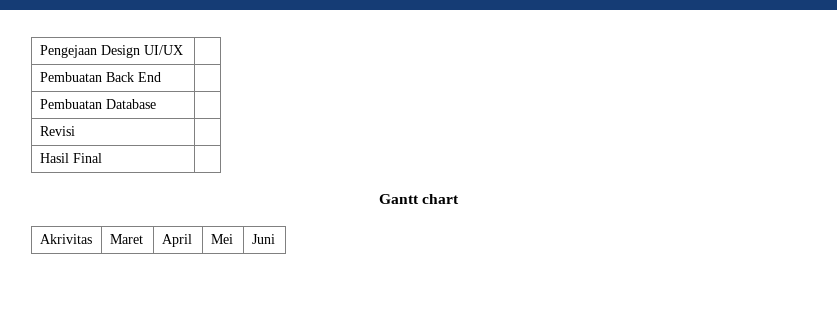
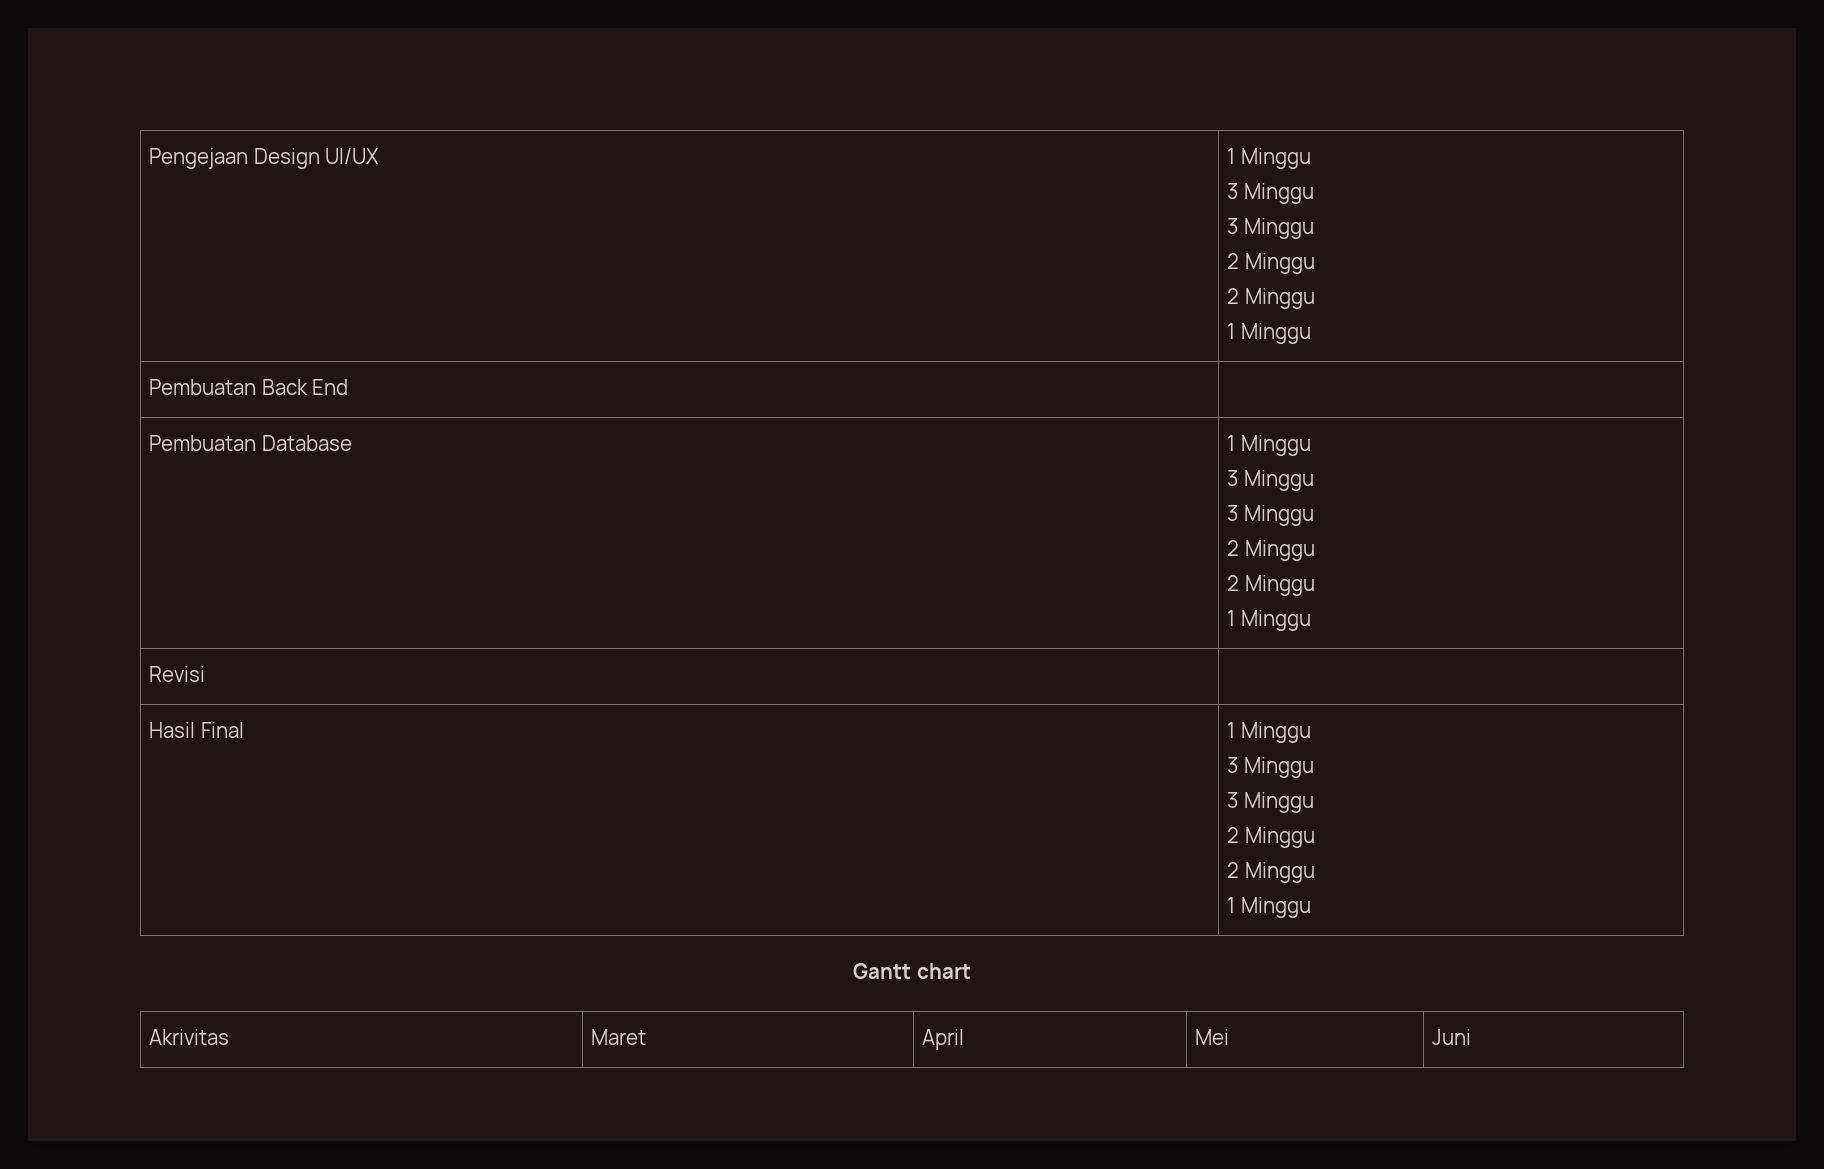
(183, 50) none -> [1227,148,1311,169] [1227,183,1314,204] [1227,218,1314,239] [1227,253,1315,274] [1227,288,1315,309] [1227,323,1311,344] 1 Minggu // 3 Minggu // 3 Minggu // 2 Minggu // 2 Minggu // 1 Minggu
[39,126,75,136] [39,153,102,163] // Revisi | // Hasil Final | -> [1227,435,1311,456] [1227,470,1314,491] [1227,505,1314,526] [1227,540,1315,561] [1227,575,1315,596] [1227,610,1311,631] [149,666,206,682] [149,722,244,738] [1227,722,1311,743] [1227,757,1314,778] [1227,792,1314,813] [1227,827,1315,848] [1227,862,1315,883] [1227,897,1311,918] 1 Minggu // 3 Minggu // 3 Minggu // 2 Minggu // 2 Minggu // 1 Minggu // Revisi | // Hasil Final | 1 Minggu // 3 Minggu // 3 Minggu // 2 Minggu // 2 Minggu // 1 Minggu

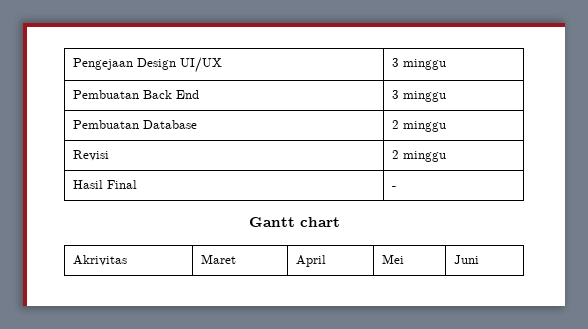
[1227,148,1311,169] [1227,183,1314,204] [1227,218,1314,239] [1227,253,1315,274] [1227,288,1315,309] [1227,323,1311,344] 1 Minggu // 3 Minggu // 3 Minggu // 2 Minggu // 2 Minggu // 1 Minggu -> [392,58,447,70] 3 minggu
(349, 387) none -> [392,90,447,102] 3 minggu
[1227,435,1311,456] [1227,470,1314,491] [1227,505,1314,526] [1227,540,1315,561] [1227,575,1315,596] [1227,610,1311,631] 1 Minggu // 3 Minggu // 3 Minggu // 2 Minggu // 2 Minggu // 1 Minggu -> [392,120,447,132] 2 minggu
(206, 674) none -> [392,150,447,162] 2 minggu
[1227,722,1311,743] [1227,757,1314,778] [1227,792,1314,813] [1227,827,1315,848] [1227,862,1315,883] [1227,897,1311,918] 1 Minggu // 3 Minggu // 3 Minggu // 2 Minggu // 2 Minggu // 1 Minggu -> [392,186,397,189] -

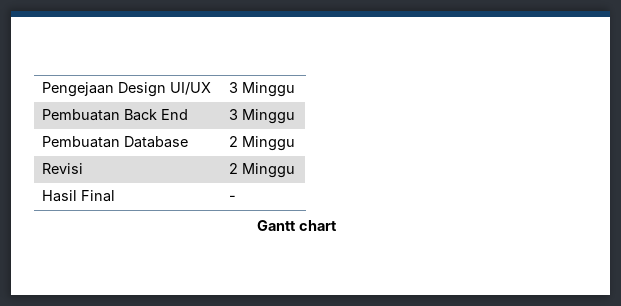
[403,59,447,70] minggu -> [241,82,295,97] Minggu
[403,91,447,102] minggu -> [241,109,295,124] Minggu
[403,121,447,132] minggu -> [241,136,295,151] Minggu
[403,151,447,162] minggu -> [241,163,295,178] Minggu
[73,255,128,266] [201,254,237,264] [296,255,327,267] [382,254,405,264] [454,255,480,264] // Akrivitas | Maret | April | Mei | Juni -> (337, 225) none

